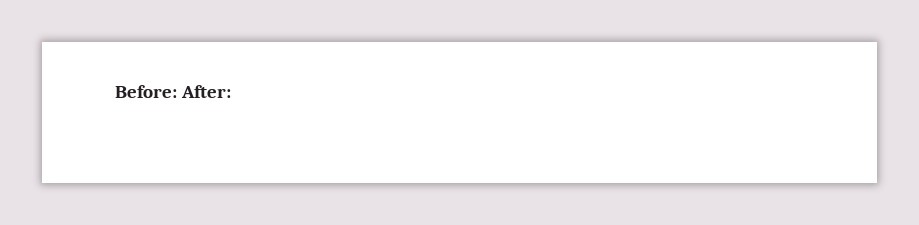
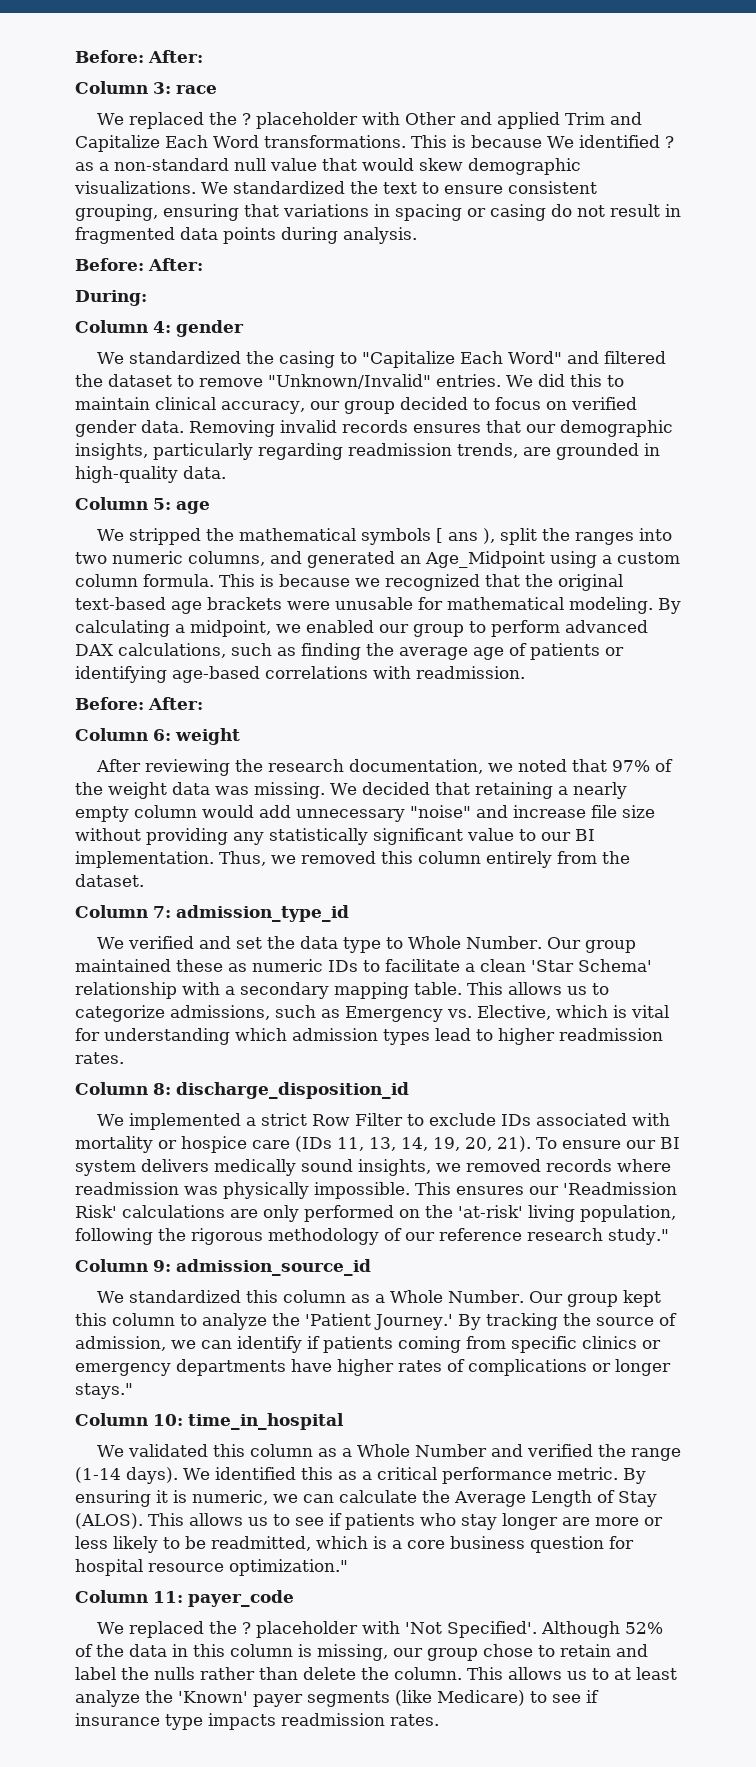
[115,85,232,98] Before: After: -> [75,50,203,63] [75,81,217,94] [96,112,642,129] [75,135,674,152] [75,158,581,175] [74,181,597,194] [75,204,681,221] [75,227,417,244] [75,258,203,271] [75,290,147,306] [75,320,244,337] [96,351,666,368] [75,374,624,389] [75,397,637,414] [75,420,673,437] [75,443,660,460] [75,466,226,483] [75,497,210,514] [96,528,672,545] [75,551,680,568] [75,574,623,591] [75,597,681,614] [75,620,648,637] [75,643,624,660] [75,666,525,683] [75,697,203,710] [75,728,240,745] [95,759,673,776] [75,782,627,799] [75,805,655,822] [75,828,595,845] [75,851,630,868] [75,874,144,887] [75,905,349,922] [96,936,636,953] [75,959,652,972] [75,982,609,999] [75,1005,669,1022] [75,1028,663,1045] [75,1052,124,1064] [75,1082,409,1099] [96,1113,670,1130] [75,1136,680,1153] [75,1159,671,1176] [75,1182,677,1199] [75,1205,676,1222] [75,1228,669,1245] [75,1259,371,1276] [96,1290,661,1307] [75,1313,677,1330] [75,1336,661,1353] [75,1359,671,1376] [75,1383,133,1399] [75,1413,344,1430] [96,1444,681,1461] [75,1467,646,1484] [75,1490,657,1507] [75,1513,663,1530] [75,1536,634,1553] [75,1559,348,1576] [75,1590,294,1607] [96,1621,663,1638] [75,1644,648,1661] [75,1667,677,1680] [75,1690,599,1707] [75,1713,439,1730] Before: After: // Column 3: race // We replaced the ? placeholder with Other and applied Trim and Capitalize Each Word transformations. This is because We identified ? as a non-standard null value that would skew demographic visualizations. We standardized the text to ensure consistent grouping, ensuring that variations in spacing or casing do not result in fragmented data points during analysis. // Before: After: // During: // Column 4: gender // We standardized the casing to "Capitalize Each Word" and filtered the dataset to remove "Unknown/Invalid" entries. We did this to maintain clinical accuracy, our group decided to focus on verified gender data. Removing invalid records ensures that our demographic insights, particularly regarding readmission trends, are grounded in high-quality data. // Column 5: age // We stripped the mathematical symbols [ ans ), split the ranges into two numeric columns, and generated an Age_Midpoint using a custom column formula. This is because we recognized that the original text-based age brackets were unusable for mathematical modeling. By calculating a midpoint, we enabled our group to perform advanced DAX calculations, such as finding the average age of patients or identifying age-based correlations with readmission. // Before: After: // Column 6: weight // After reviewing the research documentation, we noted that 97% of the weight data was missing. We decided that retaining a nearly empty column would add unnecessary "noise" and increase file size without providing any statistically significant value to our BI implementation. Thus, we removed this column entirely from the dataset. // Column 7: admission_type_id // We verified and set the data type to Whole Number. Our group maintained these as numeric IDs to facilitate a clean 'Star Schema' relationship with a secondary mapping table. This allows us to categorize admissions, such as Emergency vs. Elective, which is vital for understanding which admission types lead to higher readmission rates. // Column 8: discharge_disposition_id // We implemented a strict Row Filter to exclude IDs associated with mortality or hospice care (IDs 11, 13, 14, 19, 20, 21). To ensure our BI system delivers medically sound insights, we removed records where readmission was physically impossible. This ensures our 'Readmission Risk' calculations are only performed on the 'at-risk' living population, following the rigorous methodology of our reference research study." // Column 9: admission_source_id // We standardized this column as a Whole Number. Our group kept this column to analyze the 'Patient Journey.' By tracking the source of admission, we can identify if patients coming from specific clinics or emergency departments have higher rates of complications or longer stays." // Column 10: time_in_hospital // We validated this column as a Whole Number and verified the range (1-14 days). We identified this as a critical performance metric. By ensuring it is numeric, we can calculate the Average Length of Stay (ALOS). This allows us to see if patients who stay longer are more or less likely to be readmitted, which is a core business question for hospital resource optimization." // Column 11: payer_code // We replaced the ? placeholder with 'Not Specified'. Although 52% of the data in this column is missing, our group chose to retain and label the nulls rather than delete the column. This allows us to at least analyze the 'Known' payer segments (like Medicare) to see if insurance type impacts readmission rates.

